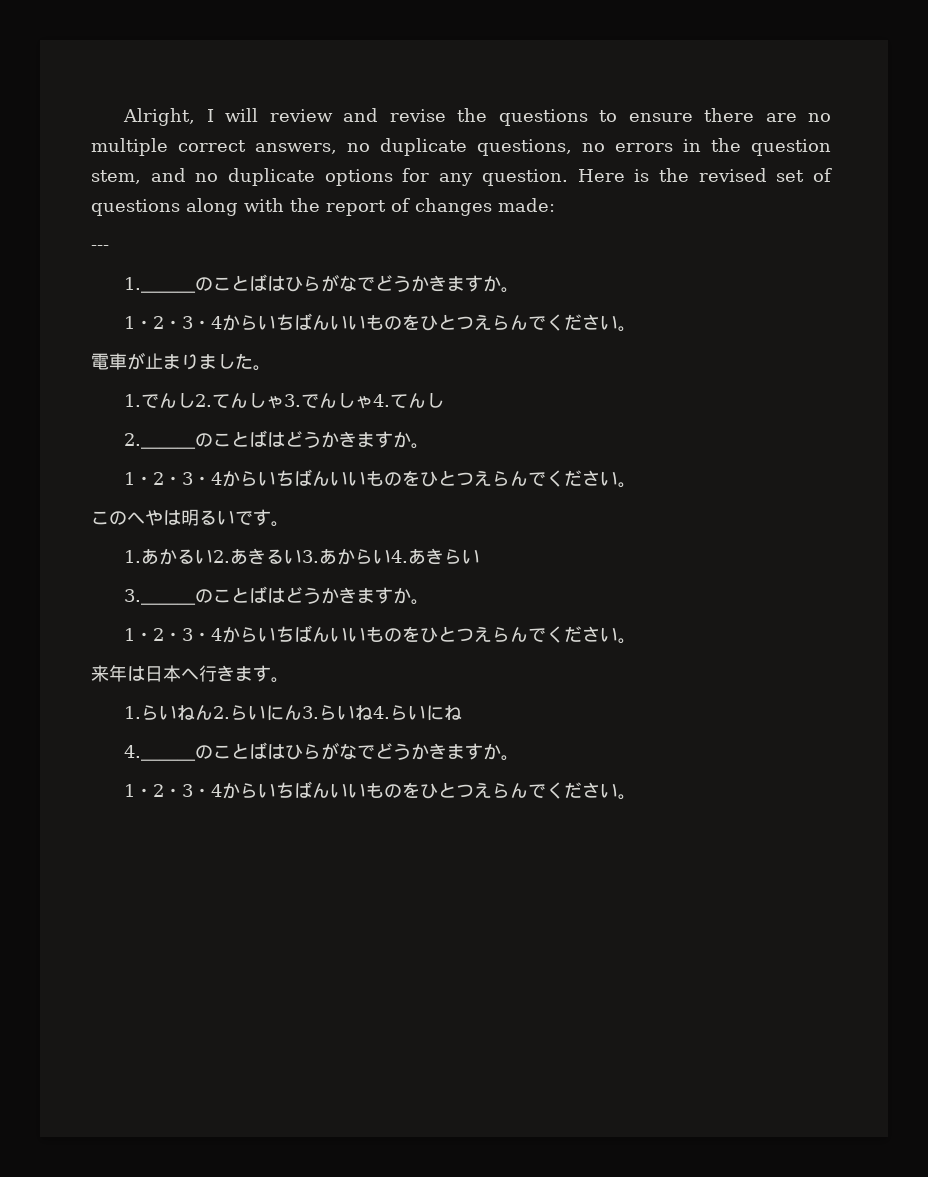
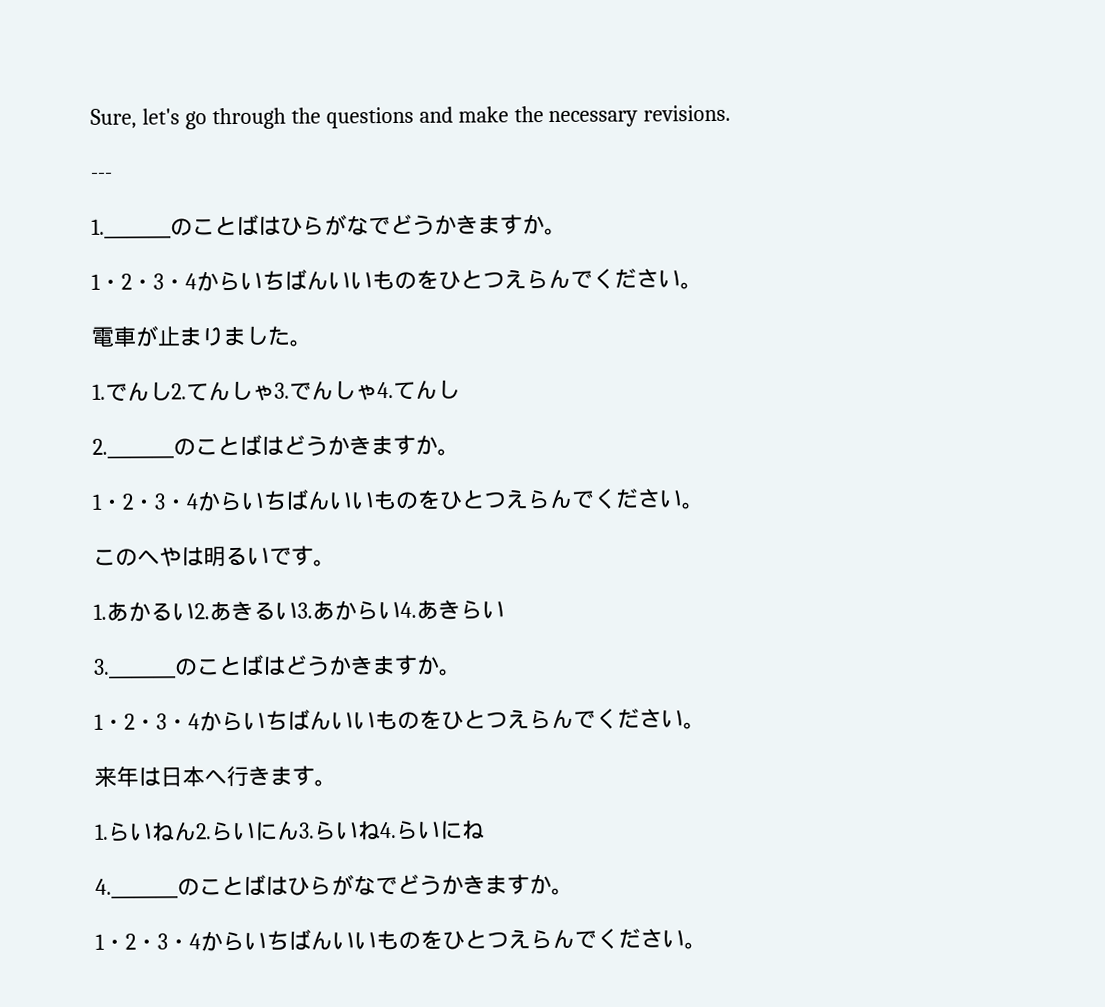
[123,108,832,126] [91,138,831,156] [91,168,833,186] [91,198,555,216] Alright, I will review and revise the questions to ensure there are no multiple correct answers, no duplicate questions, no errors in the question stem, and no duplicate options for any question. Here is the revised set of questions along with the report of changes made: -> [90,104,732,130] Sure, let's go through the questions and make the necessary revisions.

